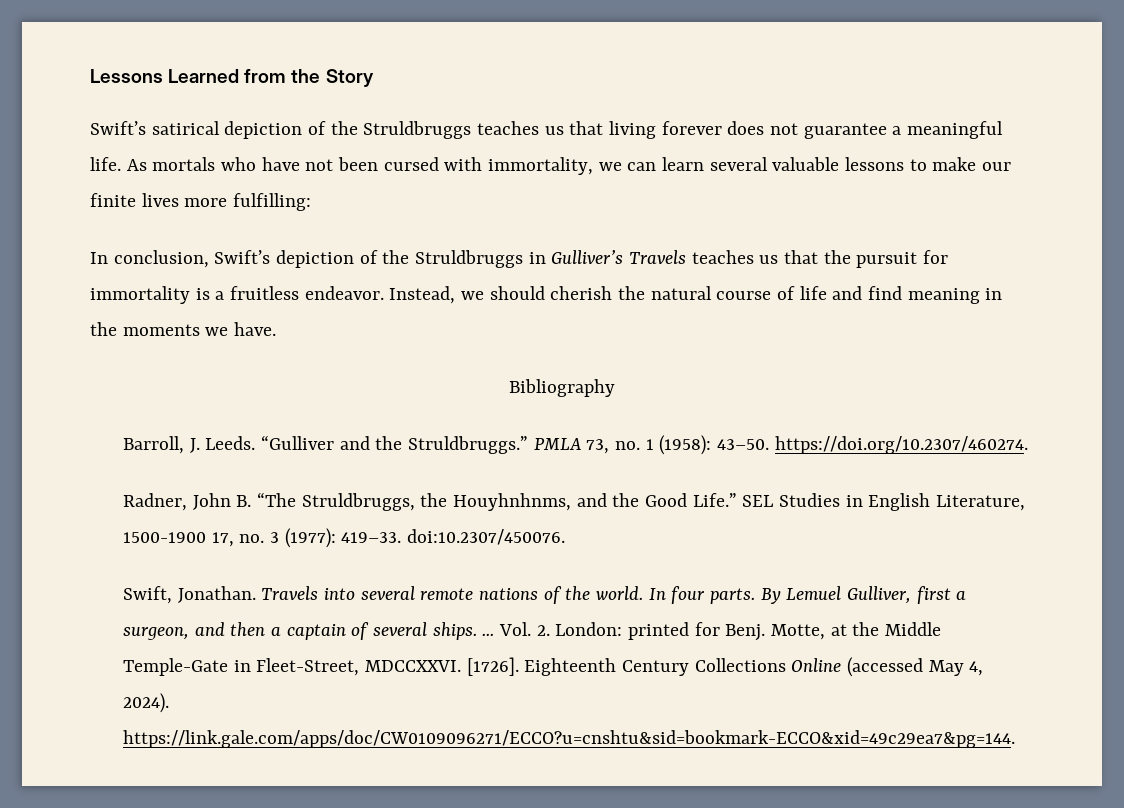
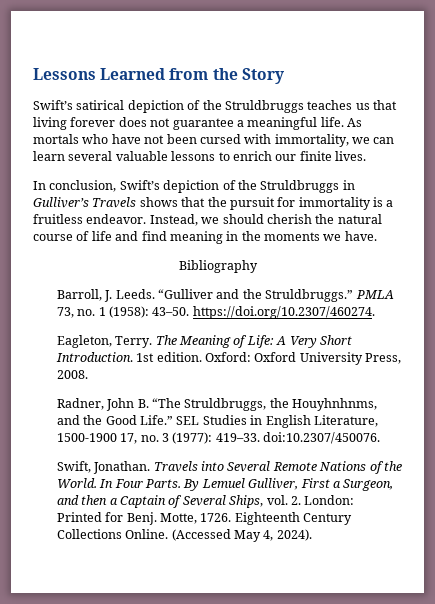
[932,157,977,171] make -> [232,151,272,161] enrich
[141,193,312,211] lives more fulfilling: -> [335,151,366,161] lives.
[691,250,779,264] teaches us -> [139,197,178,207] shows
(1028, 445) none -> [56,335,352,348] [55,352,402,365] [56,370,88,379] // Eagleton, Terry. The Meaning of Life: A Very Short Introduction. 1st edition. Oxford: Oxford University Press, 2008.
[360,586,967,604] [123,622,532,640] several remote nations of the world. In four parts. By Lemuel Gulliver, first a surgeon, and then a captain of several ships. ... Vol. -> [227,461,402,474] [56,478,394,491] [56,495,288,508] Several Remote Nations of the World. In Four Parts. By Lemuel Gulliver, First a Surgeon, and then a Captain of Several Ships, vol.
[628,622,690,640] printed -> [56,512,102,522] Printed
[830,622,942,636] [123,657,519,676] at the Middle Temple-Gate in Fleet-Street, MDCCXXVI. [1726]. -> [200,513,232,522] 1726.
[791,657,924,677] Online (accessed -> [125,529,231,541] Online. (Accessed
[123,730,1016,748] https://link.gale.com/apps/doc/CW0109096271/ECCO?u=cnshtu&sid=bookmark-ECCO&xid=49c29ea7&pg=144. -> (312, 535) none

